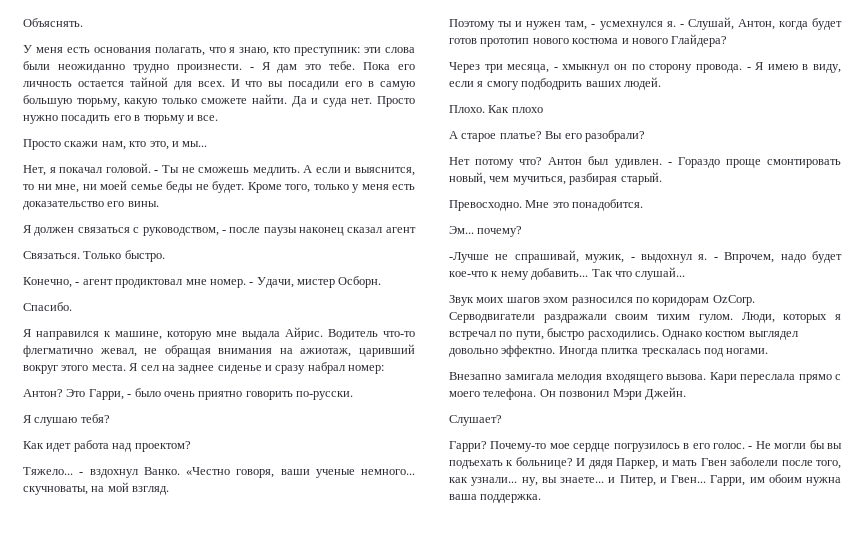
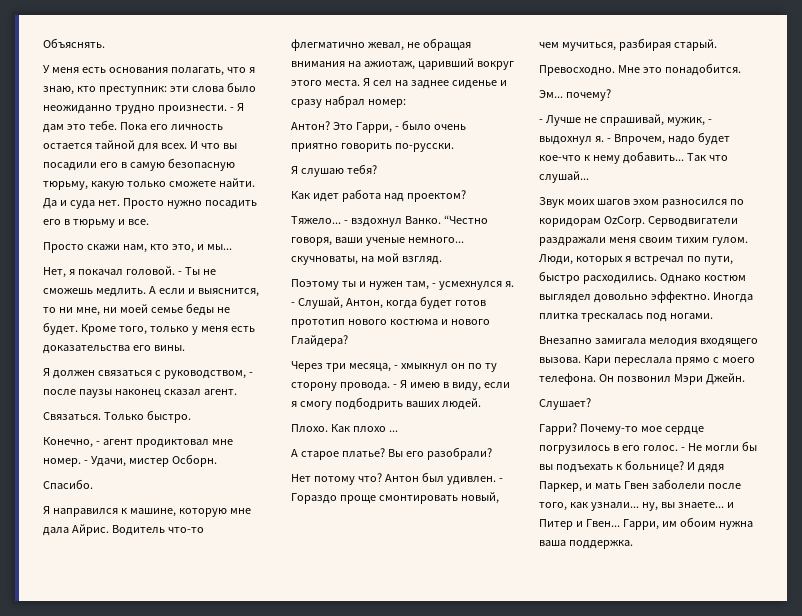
[23,61,50,70] были -> [226,82,256,92] было
[23,95,72,107] большую -> [167,158,235,171] безопасную
[23,201,104,210] доказательство -> [43,345,130,354] доказательства
[385,227,416,233] агент -> [203,389,237,395] агент.
[242,331,280,340] выдала -> [43,527,69,536] дала
[186,467,230,475] «Честно -> [443,215,488,224] “Честно
(645, 67) none -> [484,363,497,372] ту
(543, 110) none -> [388,430,398,432] ...
[449,252,489,263] -Лучше -> [539,115,581,126] - Лучше
(607, 318) none -> [608,237,636,243] меня
[619,475,656,486] Питер, -> [539,519,573,530] Питер

